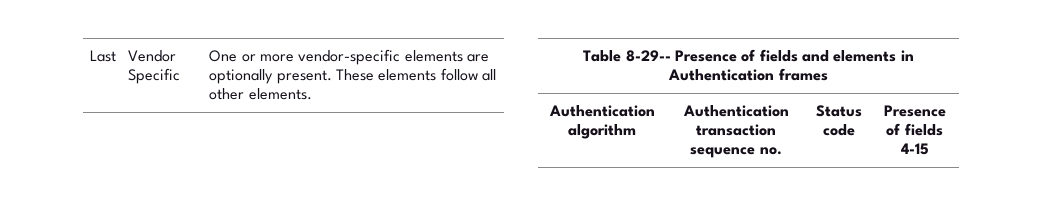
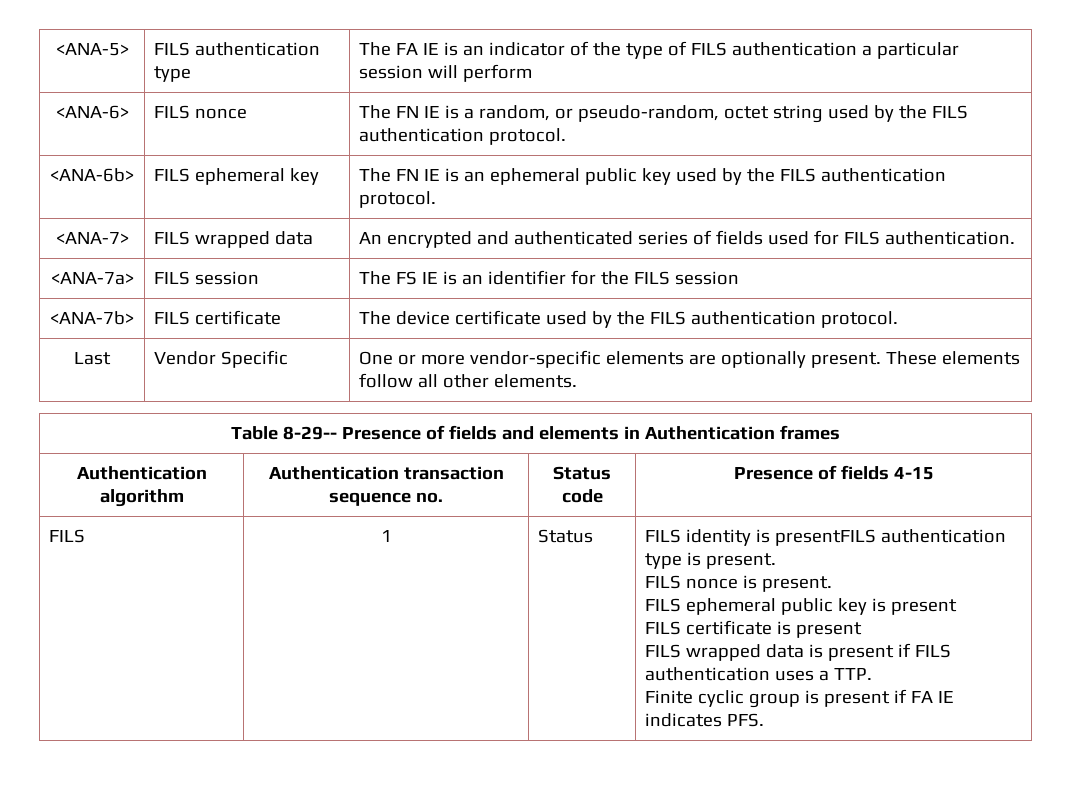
(90, 56) none -> [55,43,129,56] [154,42,321,56] [154,66,192,82] [359,41,960,59] [359,64,533,82] [55,105,129,119] [154,105,248,119] [359,105,969,123] [359,128,567,145] [50,168,134,182] [154,168,320,185] [359,168,947,185] [359,191,437,208] [55,232,129,244] [154,231,314,248] [359,230,1016,248] [50,272,134,285] [154,271,260,285] [359,270,740,285] [50,311,134,325] [154,310,282,325] [359,310,899,328] <ANA-5> | FILS authentication type | The FA IE is an indicator of the type of FILS authentication a particular session will perform // <ANA-6> | FILS nonce | The FN IE is a random, or pseudo-random, octet string used by the FILS authentication protocol. // <ANA-6b> | FILS ephemeral key | The FN IE is an ephemeral public key used by the FILS authentication protocol. // <ANA-7> | FILS wrapped data | An encrypted and authenticated series of fields used for FILS authentication. // <ANA-7a> | FILS session | The FS IE is an identifier for the FILS session // <ANA-7b> | FILS certificate | The device certificate used by the FILS authentication protocol. //
(929, 149) none -> [49,529,86,543] [380,530,392,542] [538,529,594,543] [645,529,1007,546] [645,552,777,569] [645,575,833,592] [645,598,958,615] [645,620,863,638] [645,643,952,661] [645,667,873,681] [645,689,955,708] [645,713,765,727] // FILS | 1 | Status | FILS identity is presentFILS authentication type is present. // FILS nonce is present. // FILS ephemeral public key is present // FILS certificate is present // FILS wrapped data is present if FILS authentication uses a TTP. // Finite cyclic group is present if FA IE indicates PFS.

